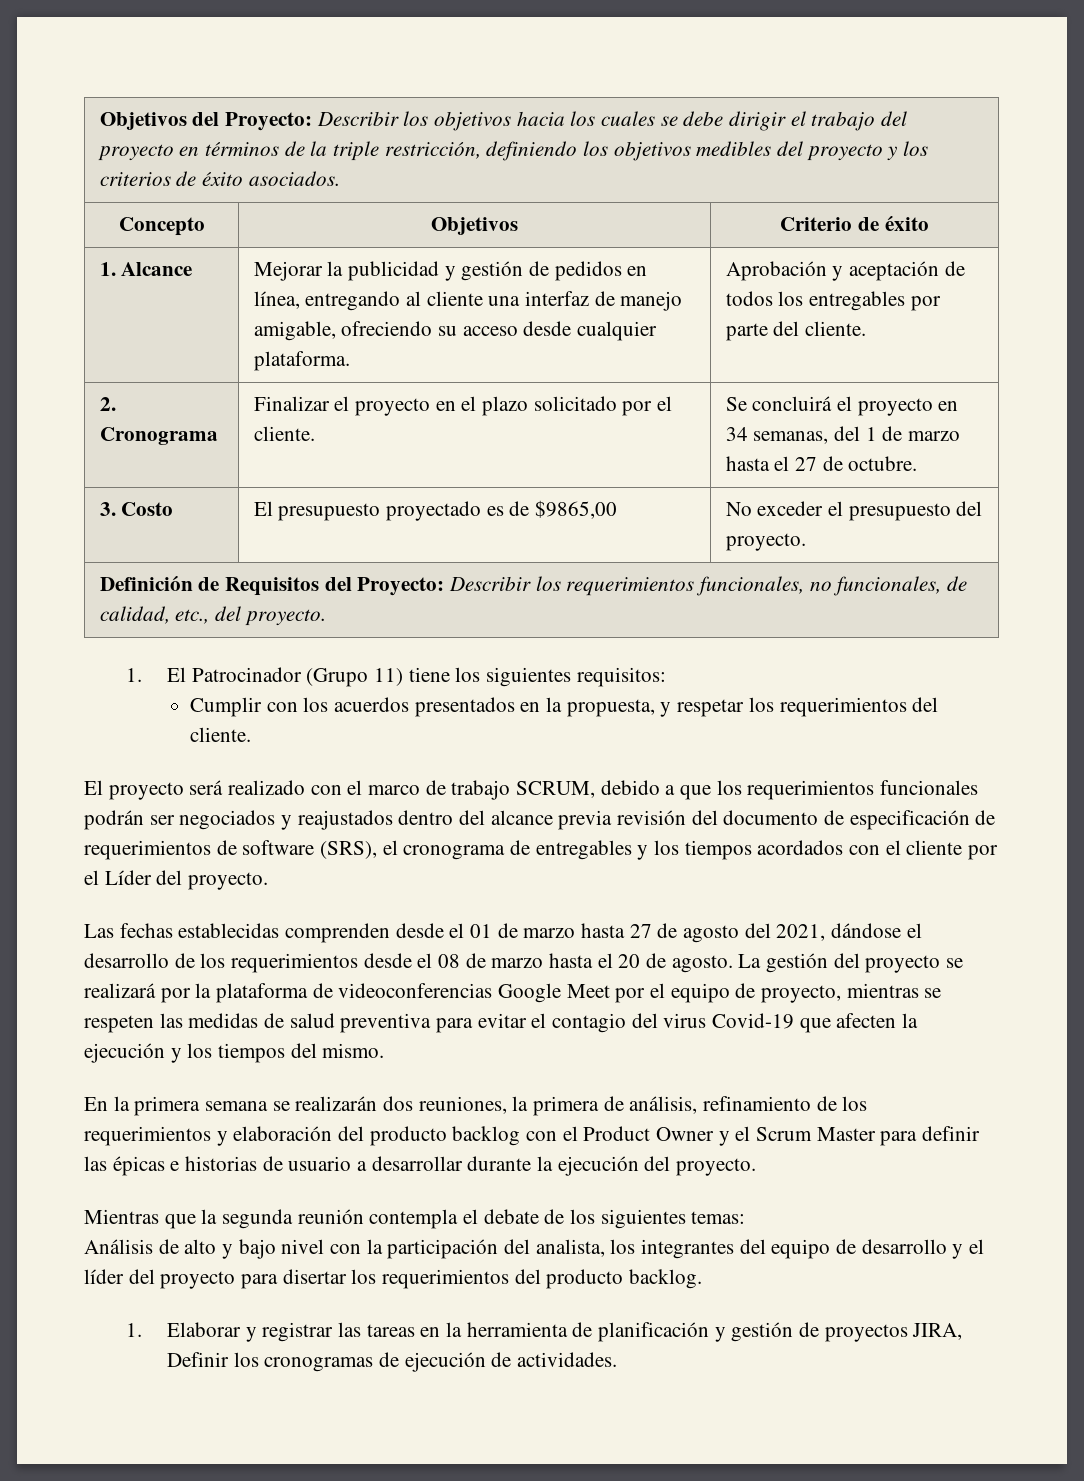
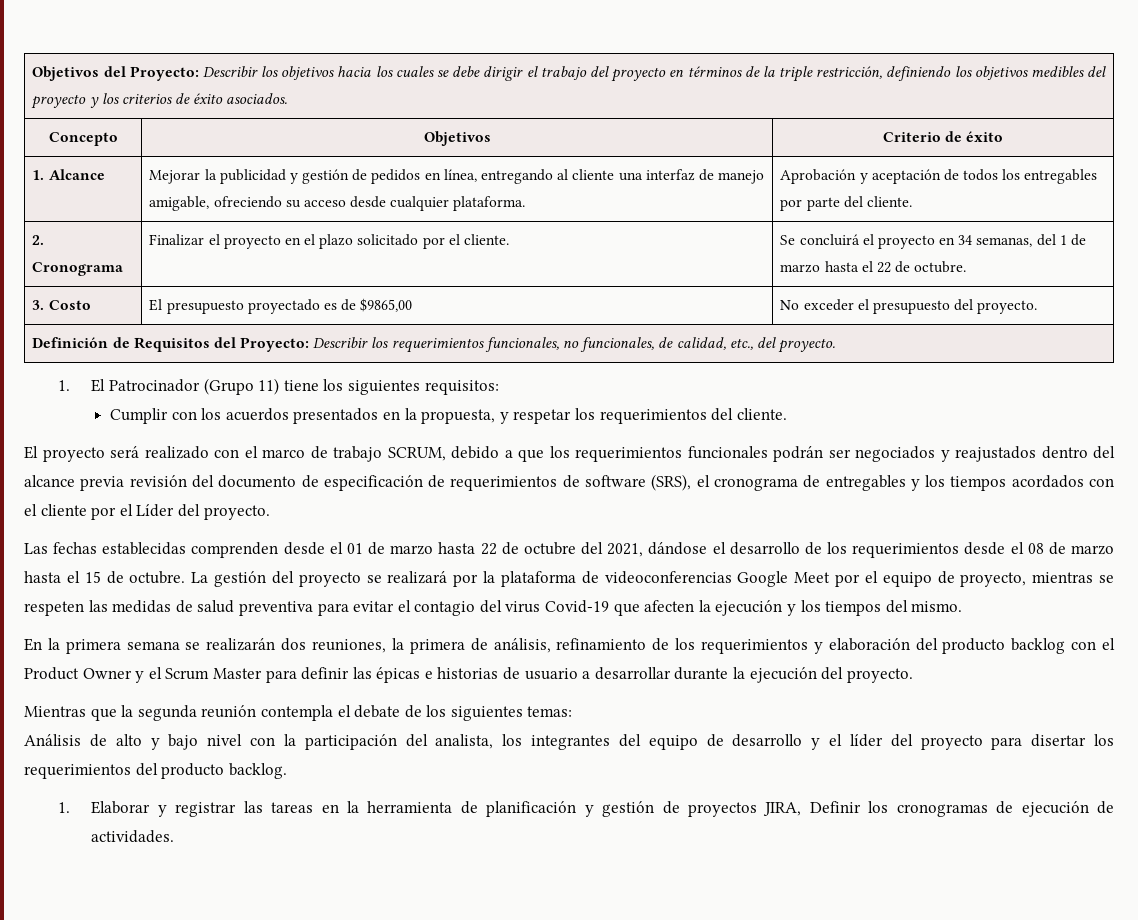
[794,457,817,471] 27 -> [876,262,891,273] 22
[629,923,740,943] 27 de agosto -> [480,542,576,555] 22 de octubre
[618,953,733,973] 20 de agosto. -> [84,571,186,584] 15 de octubre.

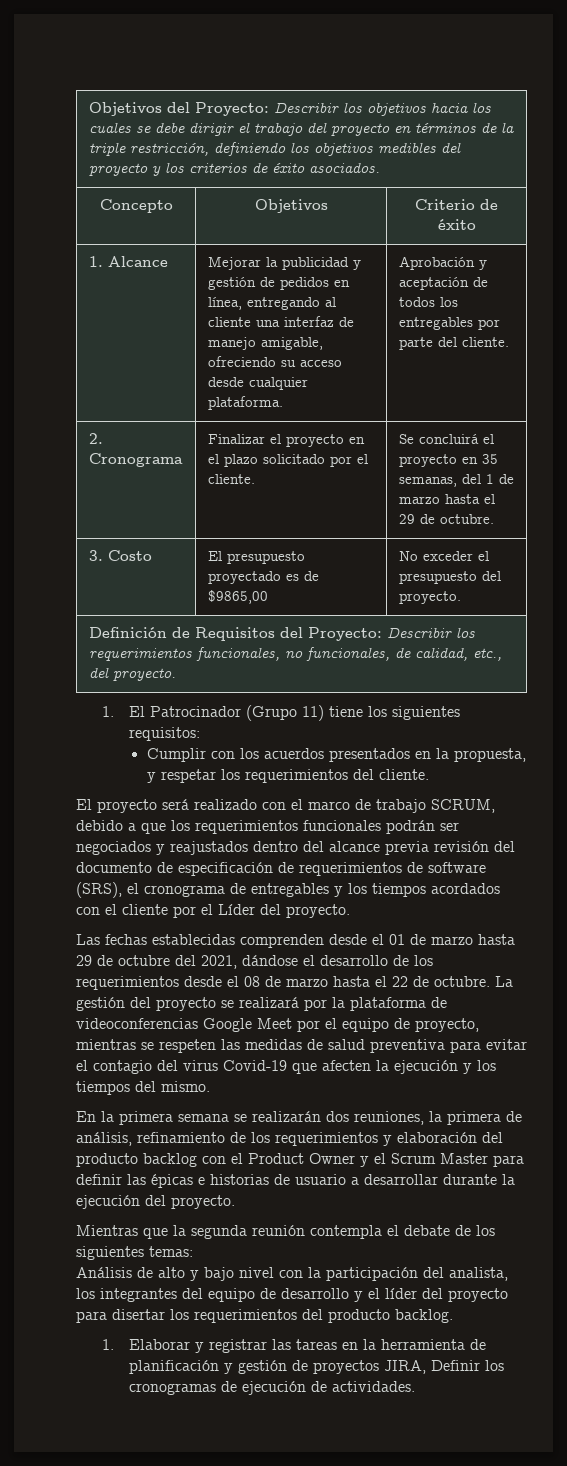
[958,235,973,245] 34 -> [481,454,498,464] 35
[876,262,891,273] 22 -> [398,514,415,524] 29
[480,543,497,555] 22 -> [76,955,92,966] 29
[84,571,101,583] 15 -> [392,976,408,987] 22

